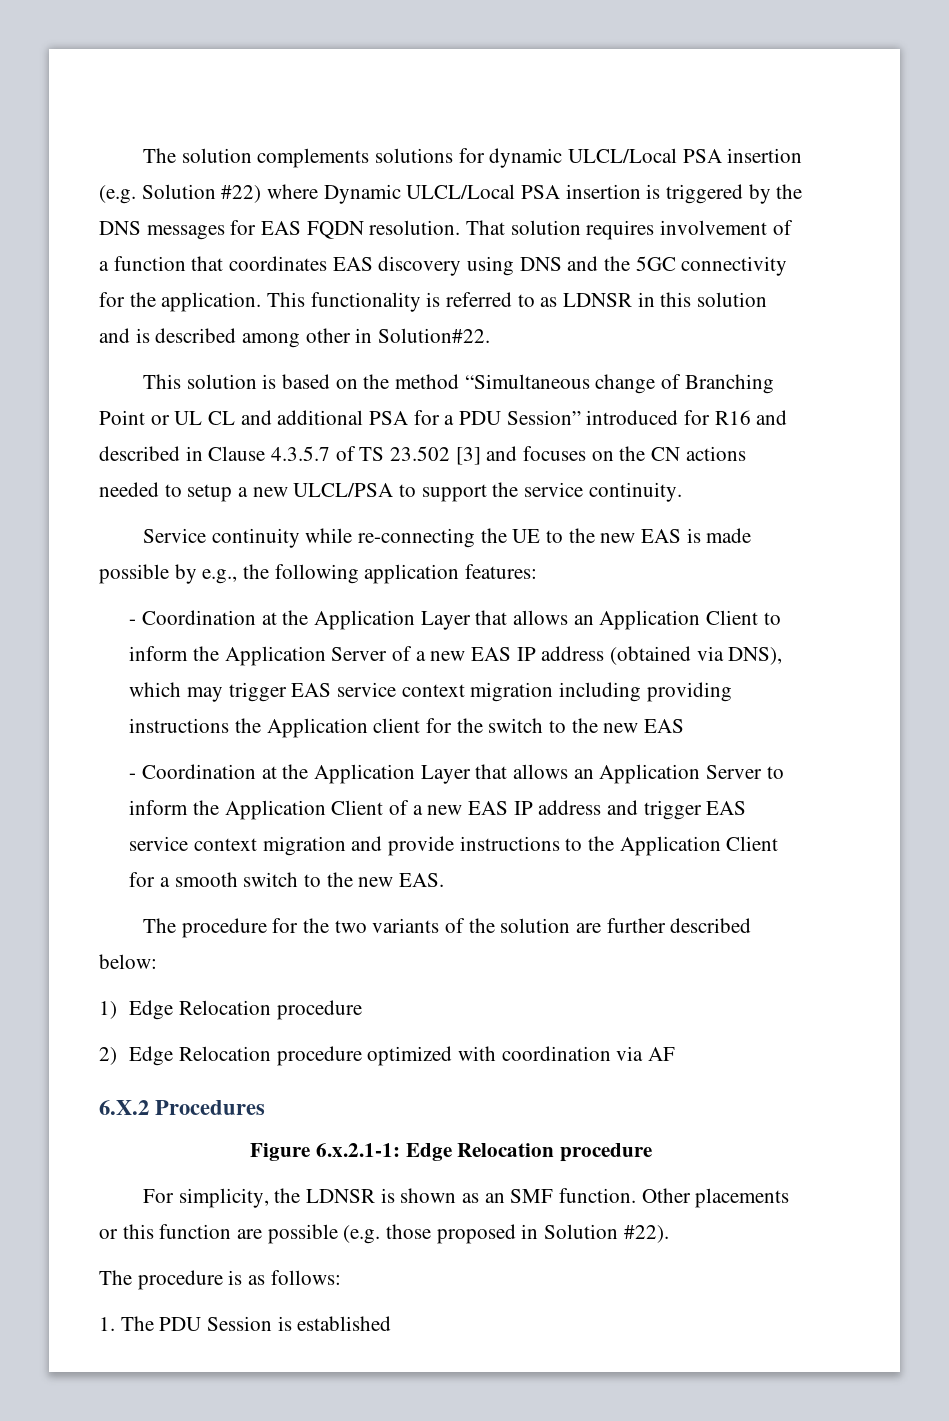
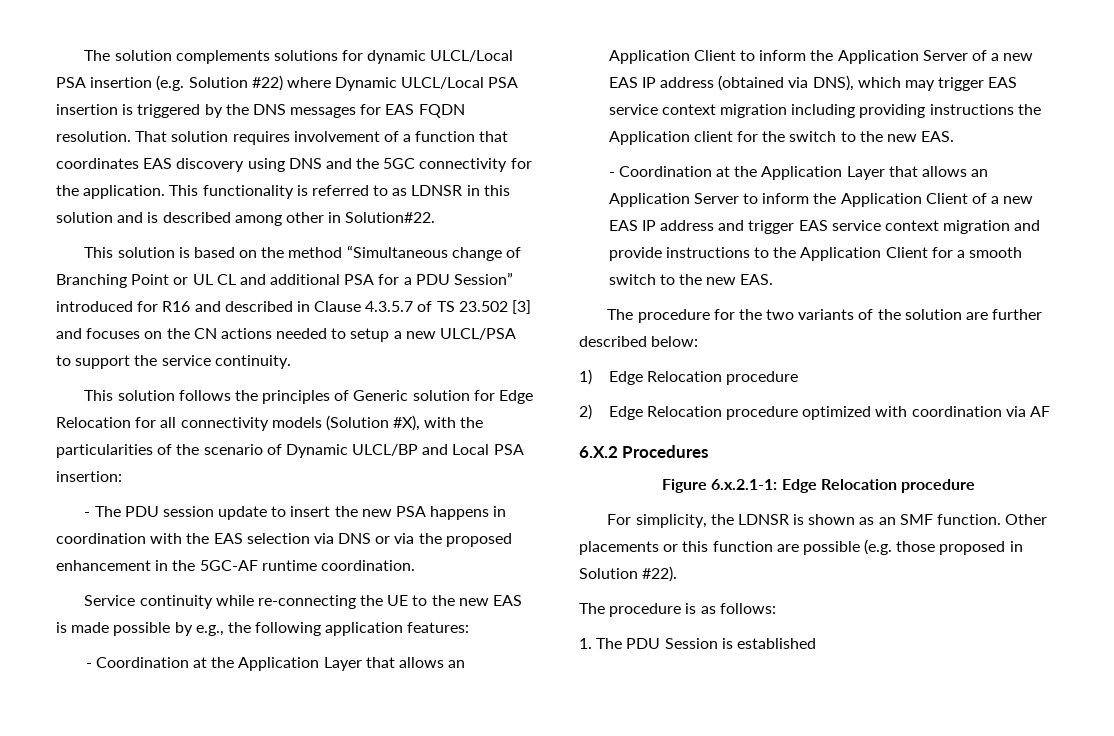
(682, 492) none -> [84,390,534,404] [56,415,484,431] [56,444,524,458] [56,471,122,482] [84,506,507,520] [56,533,512,547] [56,560,415,571] // This solution follows the principles of Generic solution for Edge Relocation for all connectivity models (Solution #X), with the particularities of the scenario of Dynamic ULCL/BP and Local PSA insertion: // - The PDU session update to insert the new PSA happens in coordination with the EAS selection via DNS or via the proposed enhancement in the 5GC-AF runtime coordination.
[644,719,685,733] EAS -> [921,131,955,142] EAS.

